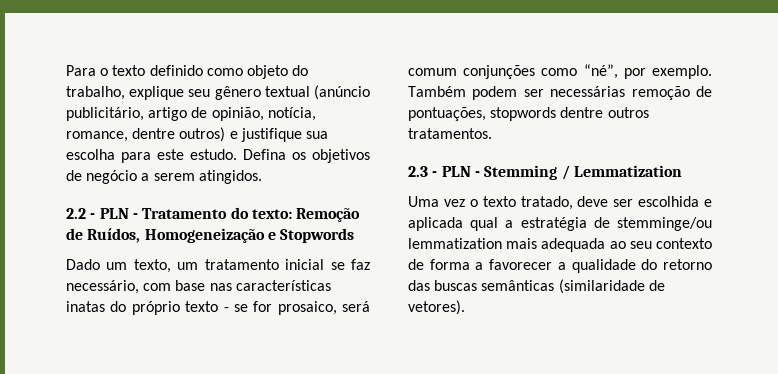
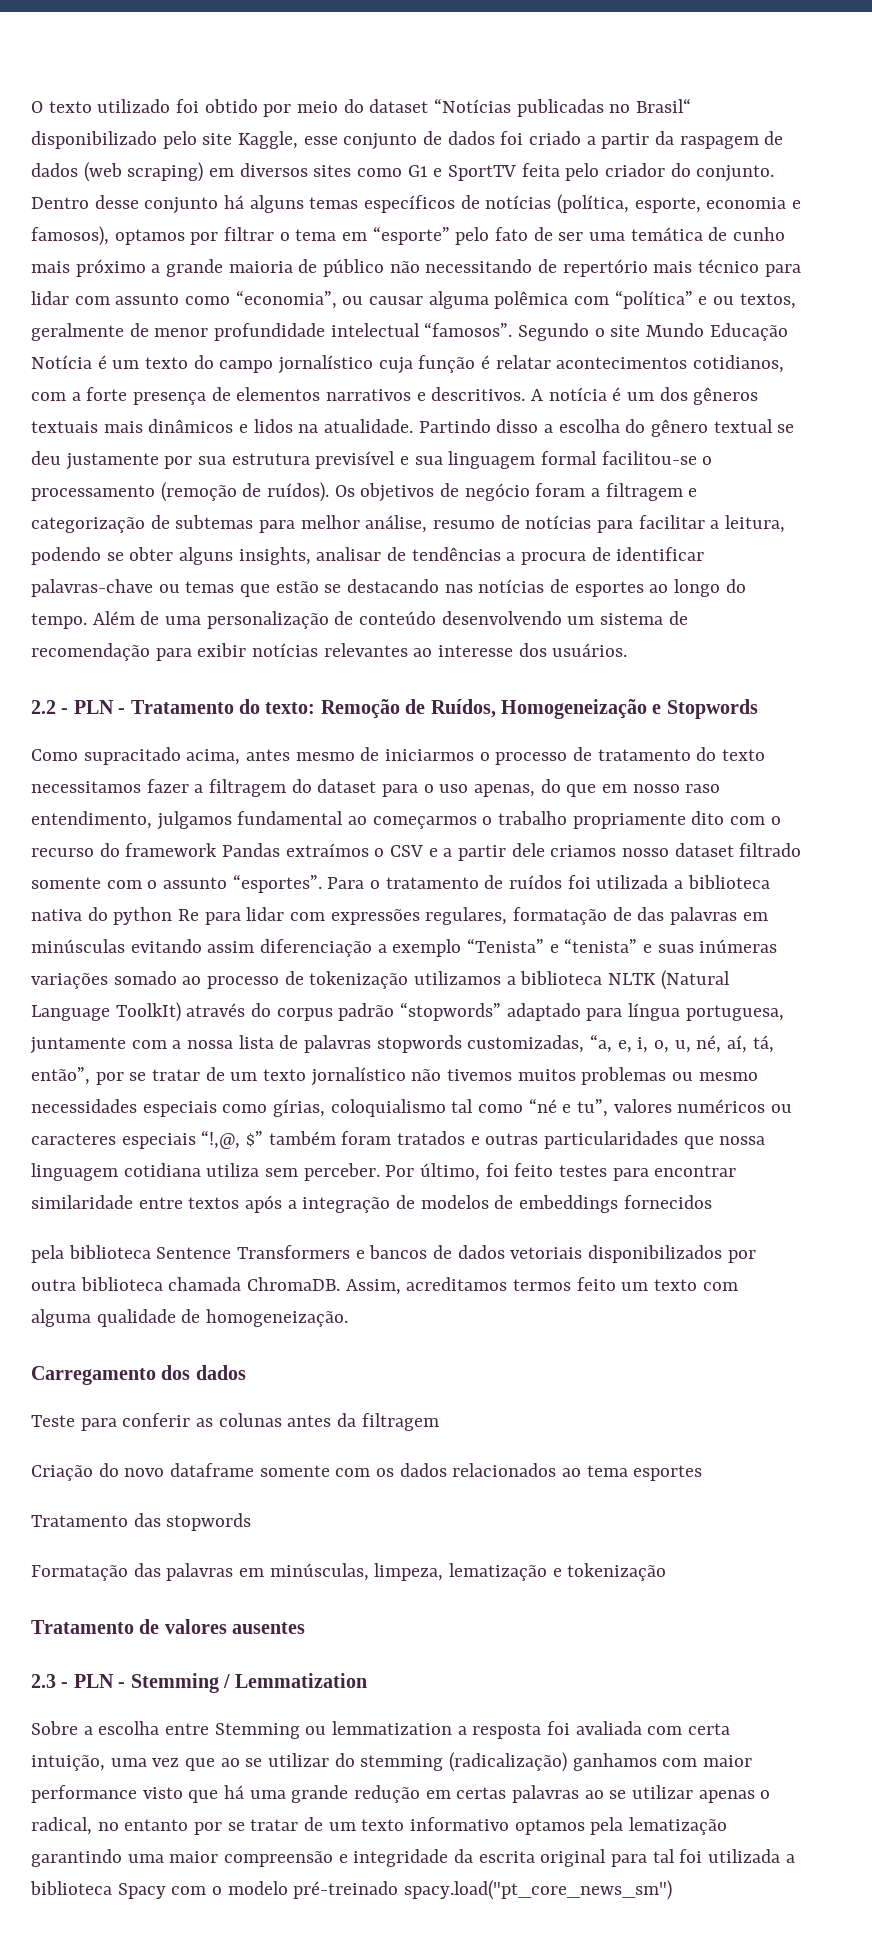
[66,65,309,79] [66,85,370,100] [66,107,316,121] [66,127,328,142] [66,149,370,163] [66,170,262,184] Para o texto definido como objeto do trabalho, explique seu gênero textual (anúncio publicitário, artigo de opinião, notícia, romance, dentre outros) e justifique sua escolha para este estudo. Defina os objetivos de negócio a serem atingidos. -> [31,98,692,117] [31,131,784,150] [31,162,775,182] [31,194,802,214] [31,226,786,246] [31,259,801,277] [31,290,796,309] [31,322,788,341] [31,355,785,374] [31,387,759,405] [31,419,795,437] [31,451,713,470] [31,482,698,502] [31,515,786,533] [31,547,705,565] [31,579,746,597] [31,611,688,629] [31,643,628,661] O texto utilizado foi obtido por meio do dataset “Notícias publicadas no Brasil“ disponibilizado pelo site Kaggle, esse conjunto de dados foi criado a partir da raspagem de dados (web scraping) em diversos sites como G1 e SportTV feita pelo criador do conjunto. Dentro desse conjunto há alguns temas específicos de notícias (política, esporte, economia e famosos), optamos por filtrar o tema em “esporte” pelo fato de ser uma temática de cunho mais próximo a grande maioria de público não necessitando de repertório mais técnico para lidar com assunto como “economia”, ou causar alguma polêmica com “política” e ou textos, geralmente de menor profundidade intelectual “famosos”. Segundo o site Mundo Educação Notícia é um texto do campo jornalístico cuja função é relatar acontecimentos cotidianos, com a forte presença de elementos narrativos e descritivos. A notícia é um dos gêneros textuais mais dinâmicos e lidos na atualidade. Partindo disso a escolha do gênero textual se deu justamente por sua estrutura previsível e sua linguagem formal facilitou-se o processamento (remoção de ruídos). Os objetivos de negócio foram a filtragem e categorização de subtemas para melhor análise, resumo de notícias para facilitar a leitura, podendo se obter alguns insights, analisar de tendências a procura de identificar palavras-chave ou temas que estão se destacando nas notícias de esportes ao longo do tempo. Além de uma personalização de conteúdo desenvolvendo um sistema de recomendação para exibir notícias relevantes ao interesse dos usuários.
[66,259,370,273] [66,280,331,294] [66,301,370,315] [408,64,712,79] [408,86,712,100] [408,107,649,121] [408,128,492,139] Dado um texto, um tratamento inicial se faz necessário, com base nas características inatas do próprio texto - se for prosaico, será comum conjunções como “né”, por exemplo. Também podem ser necessárias remoção de pontuações, stopwords dentre outros tratamentos. -> [31,747,766,765] [31,779,721,797] [31,811,781,830] [31,843,802,861] [31,874,770,893] [31,907,768,925] [31,938,778,957] [31,970,730,990] [31,1002,784,1022] [30,1034,774,1054] [31,1067,758,1086] [31,1098,793,1117] [31,1130,766,1149] [31,1163,737,1181] [31,1195,712,1213] [31,1245,756,1263] [31,1277,738,1295] [31,1309,349,1327] [31,1365,246,1385] [31,1413,439,1431] [31,1463,703,1481] [31,1513,252,1531] [31,1563,667,1581] [31,1619,306,1634] Como supracitado acima, antes mesmo de iniciarmos o processo de tratamento do texto necessitamos fazer a filtragem do dataset para o uso apenas, do que em nosso raso entendimento, julgamos fundamental ao começarmos o trabalho propriamente dito com o recurso do framework Pandas extraímos o CSV e a partir dele criamos nosso dataset filtrado somente com o assunto “esportes”. Para o tratamento de ruídos foi utilizada a biblioteca nativa do python Re para lidar com expressões regulares, formatação de das palavras em minúsculas evitando assim diferenciação a exemplo “Tenista” e “tenista” e suas inúmeras variações somado ao processo de tokenização utilizamos a biblioteca NLTK (Natural Language ToolkIt) através do corpus padrão “stopwords” adaptado para língua portuguesa, juntamente com a nossa lista de palavras stopwords customizadas, “a, e, i, o, u, né, aí, tá, então”, por se tratar de um texto jornalístico não tivemos muitos problemas ou mesmo necessidades especiais como gírias, coloquialismo tal como “né e tu”, valores numéricos ou caracteres especiais “!,@, $” também foram tratados e outras particularidades que nossa linguagem cotidiana utiliza sem perceber. Por último, foi feito testes para encontrar similaridade entre textos após a integração de modelos de embeddings fornecidos // pela biblioteca Sentence Transformers e bancos de dados vetoriais disponibilizados por outra biblioteca chamada ChromaDB. Assim, acreditamos termos feito um texto com alguma qualidade de homogeneização. // Carregamento dos dados // Teste para conferir as colunas antes da filtragem // Criação do novo dataframe somente com os dados relacionados ao tema esportes // Tratamento das stopwords // Formatação das palavras em minúsculas, limpeza, lematização e tokenização // Tratamento de valores ausentes
[408,196,712,210] [408,217,712,231] [408,238,712,252] [408,259,712,273] [408,279,665,294] [408,300,465,315] Uma vez o texto tratado, deve ser escolhida e aplicada qual a estratégia de stemminge/ou lemmatization mais adequada ao seu contexto de forma a favorecer a qualidade do retorno das buscas semânticas (similaridade de vetores). -> [31,1721,731,1739] [31,1752,753,1772] [31,1785,771,1803] [31,1817,728,1835] [31,1849,795,1867] [30,1880,673,1900] Sobre a escolha entre Stemming ou lemmatization a resposta foi avaliada com certa intuição, uma vez que ao se utilizar do stemming (radicalização) ganhamos com maior performance visto que há uma grande redução em certas palavras ao se utilizar apenas o radical, no entanto por se tratar de um texto informativo optamos pela lematização garantindo uma maior compreensão e integridade da escrita original para tal foi utilizada a biblioteca Spacy com o modelo pré-treinado spacy.load("pt_core_news_sm")

